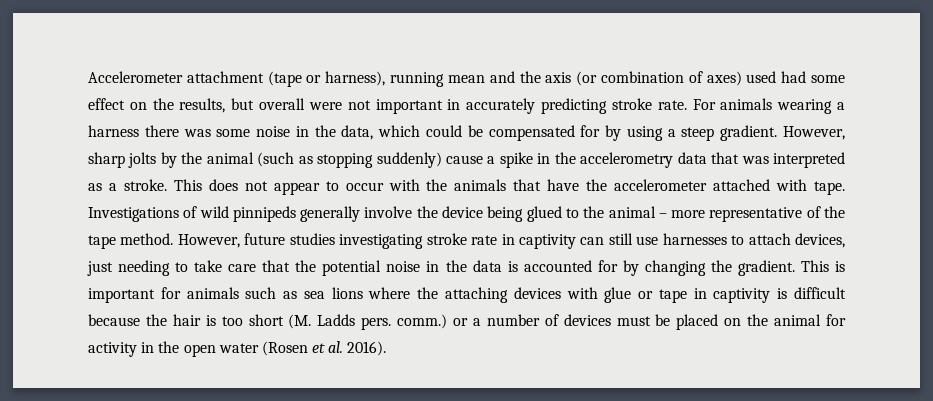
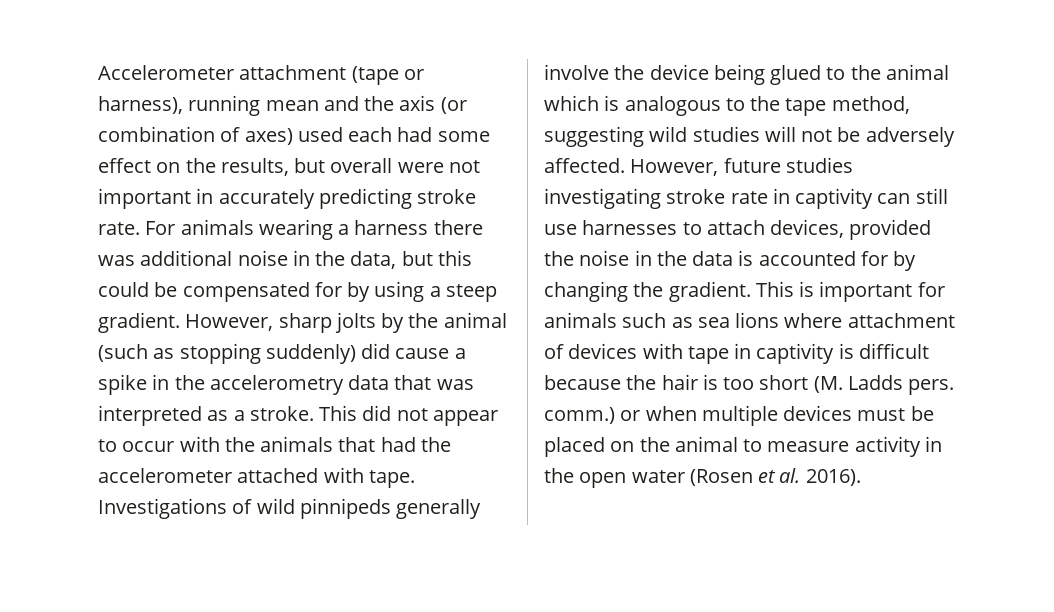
(777, 77) none -> [348,127,393,142] each
[216,129,251,137] some -> [140,250,233,266] additional
[378,125,421,137] which -> [401,250,472,266] but this
(442, 160) none -> [361,343,391,359] did
[208,179,238,191] does -> [362,405,392,421] did
[547,179,580,191] have -> [380,437,416,452] had
[658,206,845,222] [88,233,174,249] – more representative of the tape method. -> [544,95,910,116] [544,126,955,147] [544,158,625,173] which is analogous to the tape method, suggesting wild studies will not be adversely affected.
[87,260,382,276] just needing to take care that the potential -> [849,219,932,240] [544,251,574,266] provided the
[417,287,654,303] the attaching devices with glue or -> [847,313,955,328] [544,343,683,359] attachment of devices with
[472,314,559,326] a number of -> [645,405,778,426] when multiple
[826,314,847,326] for -> [743,439,850,452] to measure

